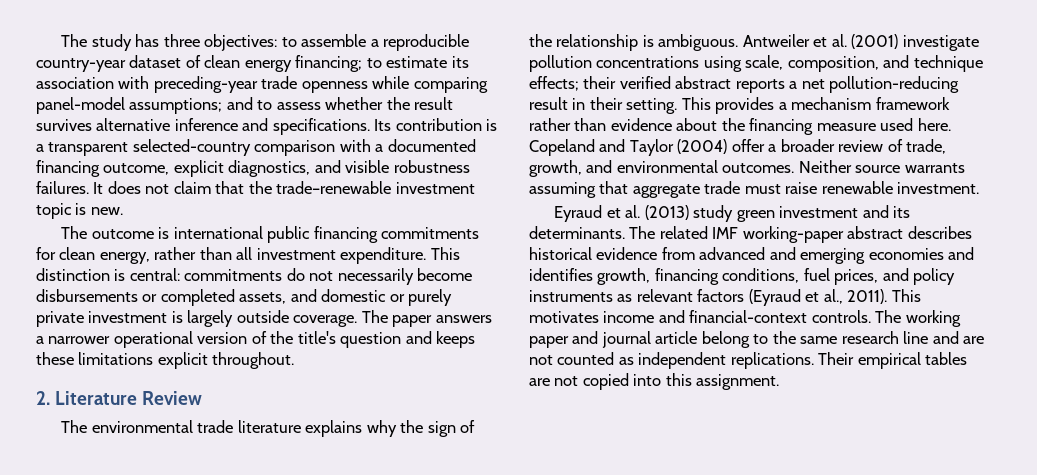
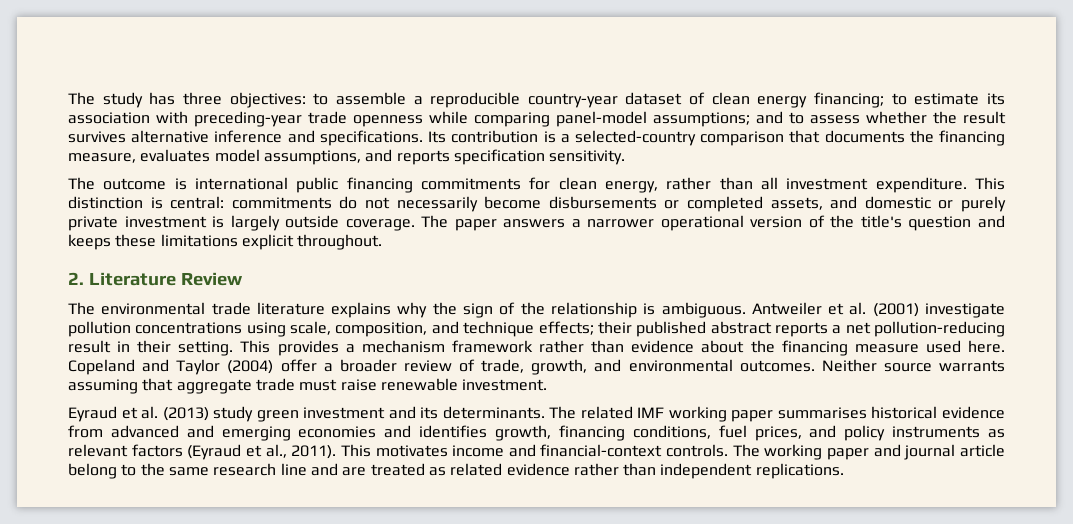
[48,142,129,156] transparent -> (570, 138) none
[339,139,476,152] [36,160,470,177] [36,181,475,194] [36,203,123,219] with a documented financing outcome, explicit diagnostics, and visible robustness failures. It does not claim that the trade–renewable investment topic is new. -> [789,130,1005,146] [68,149,626,165] that documents the financing measure, evaluates model assumptions, and reports specification sensitivity.
[619,76,671,89] verified -> [636,321,707,337] published
[742,226,972,243] working-paper abstract describes -> [668,406,867,422] working paper summarises
[529,352,968,369] [529,373,780,390] not counted as independent replications. Their empirical tables are not copied into this assignment. -> [370,463,844,479] treated as related evidence rather than independent replications.

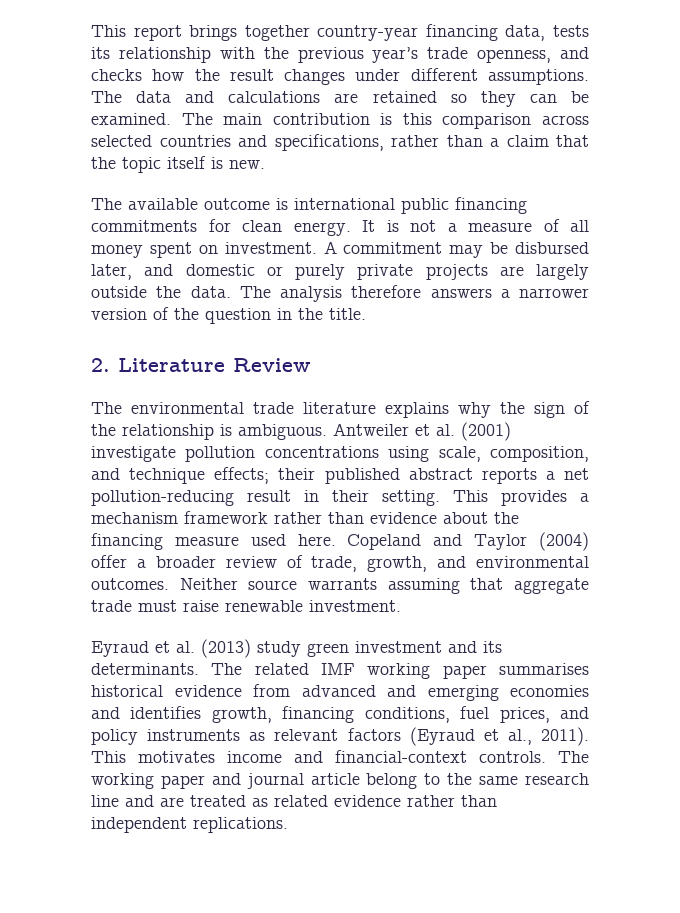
[68,92,1005,108] [68,111,1006,127] [68,130,1005,146] [68,149,626,165] [68,177,95,190] The study has three objectives: to assemble a reproducible country-year dataset of clean energy financing; to estimate its association with preceding-year trade openness while comparing panel-model assumptions; and to assess whether the result survives alternative inference and specifications. Its contribution is a selected-country comparison that documents the financing measure, evaluates model assumptions, and reports specification sensitivity. // The -> [91,24,589,41] [91,47,589,63] [91,68,589,85] [91,91,589,107] [91,113,589,129] [91,134,589,151] [91,156,265,173] [91,198,198,210] This report brings together country-year financing data, tests its relationship with the previous year’s trade openness, and checks how the result changes under different assumptions. The data and calculations are retained so they can be examined. The main contribution is this comparison across selected countries and specifications, rather than a claim that the topic itself is new. // The available
[605,177,1006,193] [68,196,823,212] energy, rather than all investment expenditure. This distinction is central: commitments do not necessarily become disbursements or completed assets, -> [293,219,589,236] [91,241,589,258] [91,264,132,280] energy. It is not a measure of all money spent on investment. A commitment may be disbursed later,
[124,215,497,231] investment is largely outside coverage. The paper -> [425,264,589,280] [91,285,422,302] projects are largely outside the data. The analysis therefore
[660,215,744,231] operational -> (589, 293) none
[860,215,1005,231] [68,234,383,250] title's question and keeps these limitations explicit throughout. -> [205,308,366,324] question in the title.

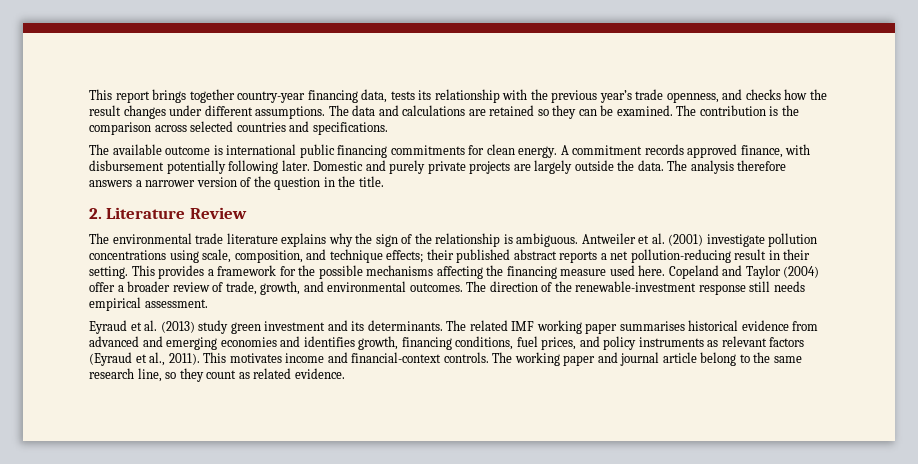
[223,113,263,125] main -> (697, 110) none
[402,113,432,125] this -> [781,105,799,116] the
[274,134,589,151] [91,156,265,173] specifications, rather than a claim that the topic itself is new. -> [312,122,388,135] specifications.
[362,219,589,232] [91,241,589,258] [91,264,283,280] It is not a measure of all money spent on investment. A commitment may be disbursed later, and domestic or -> [560,144,811,158] [89,160,386,174] A commitment records approved finance, with disbursement potentially following later. Domestic and
[91,511,488,524] mechanism framework rather than evidence about -> [217,265,483,279] framework for the possible mechanisms affecting
[179,578,589,594] [91,600,401,612] Neither source warrants assuming that aggregate trade must raise renewable investment. -> [466,281,805,295] [89,297,208,311] The direction of the renewable-investment response still needs empirical assessment.
[91,795,497,807] [91,817,288,833] line and are treated as related evidence rather than independent replications. -> [137,368,345,382] line, so they count as related evidence.

